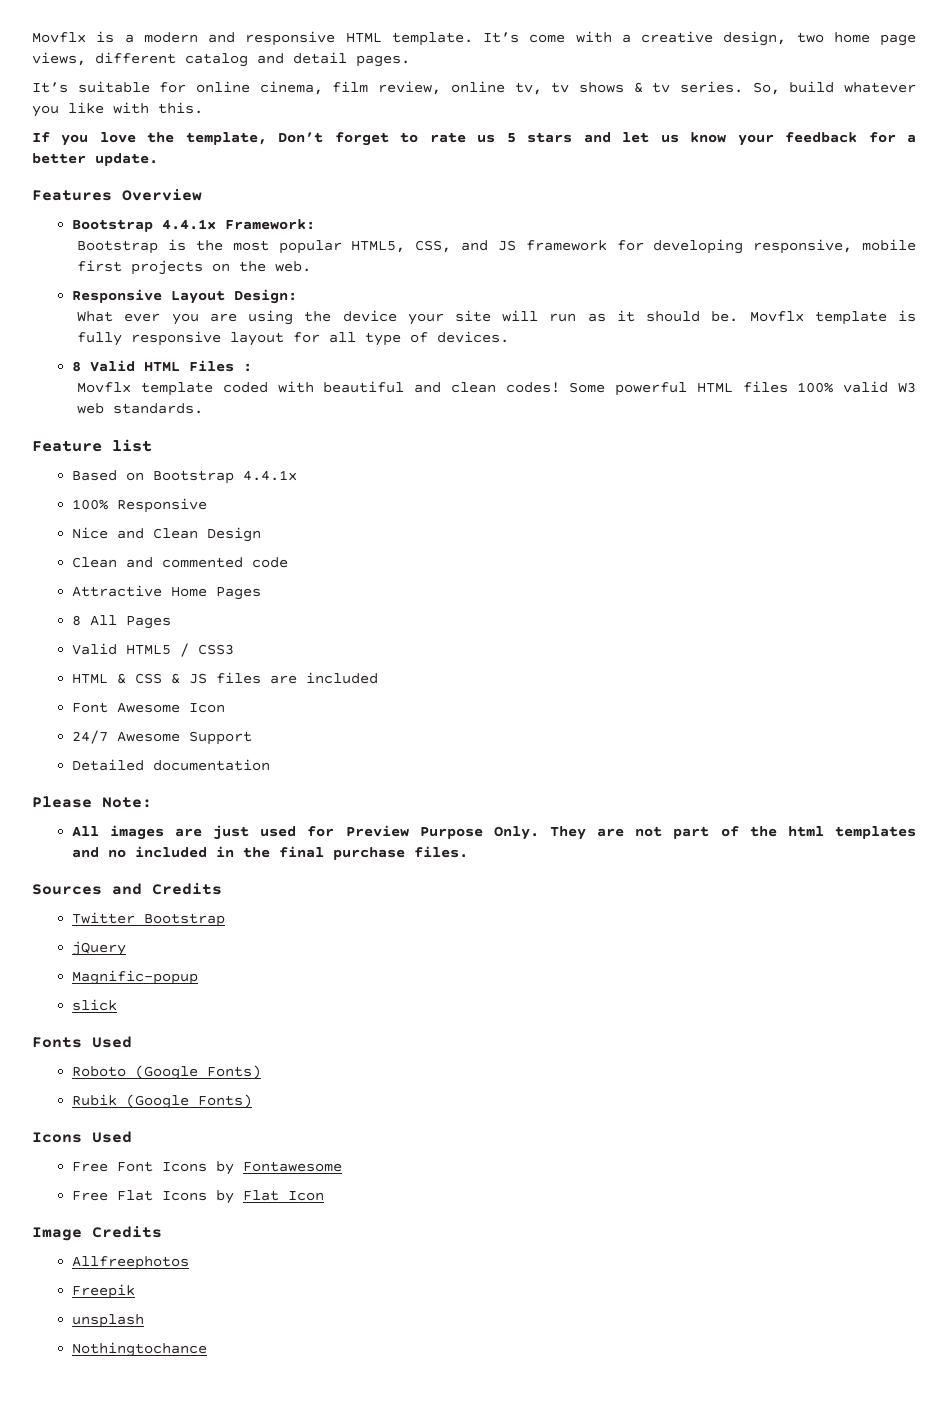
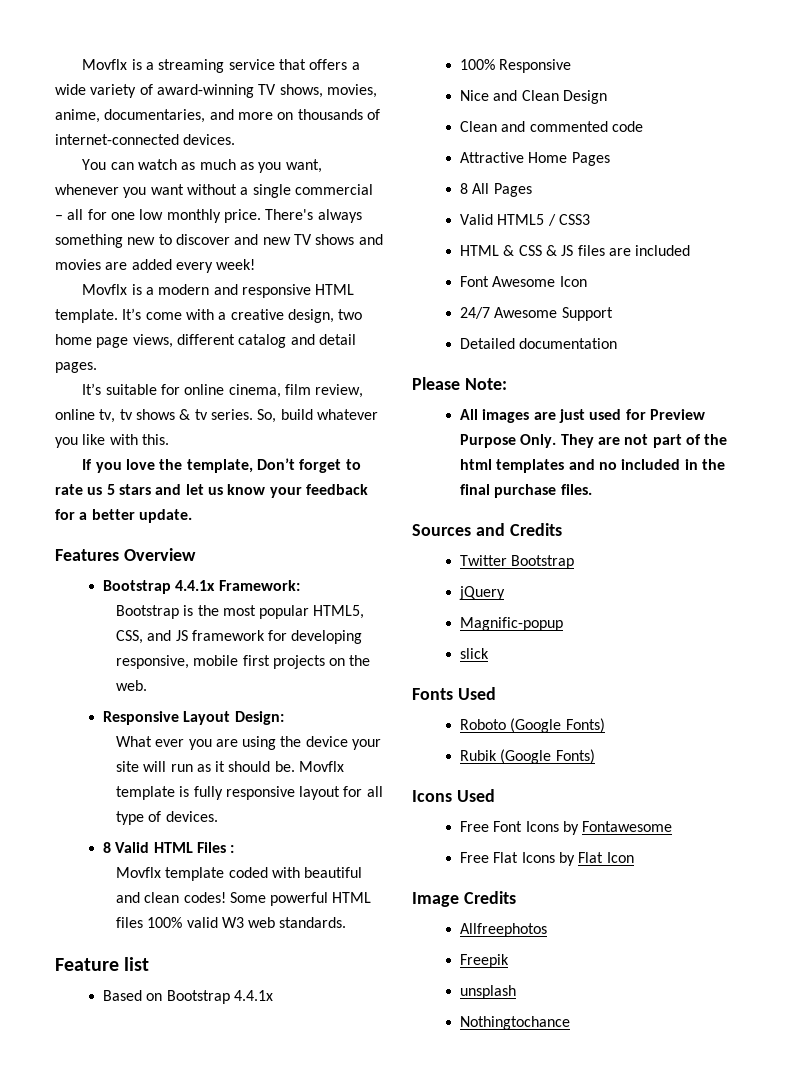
[32,31,134,43] Movflx is a -> [82,59,360,73] [55,84,377,98] [55,109,380,123] [55,134,236,145] [82,159,322,173] [55,184,373,198] [55,209,362,223] [55,234,383,248] [55,259,256,273] [82,284,154,295] Movflx is a streaming service that offers a wide variety of award-winning TV shows, movies, anime, documentaries, and more on thousands of internet-connected devices. // You can watch as much as you want, whenever you want without a single commercial – all for one low monthly price. There's always something new to discover and new TV shows and movies are added every week! // Movflx is a

